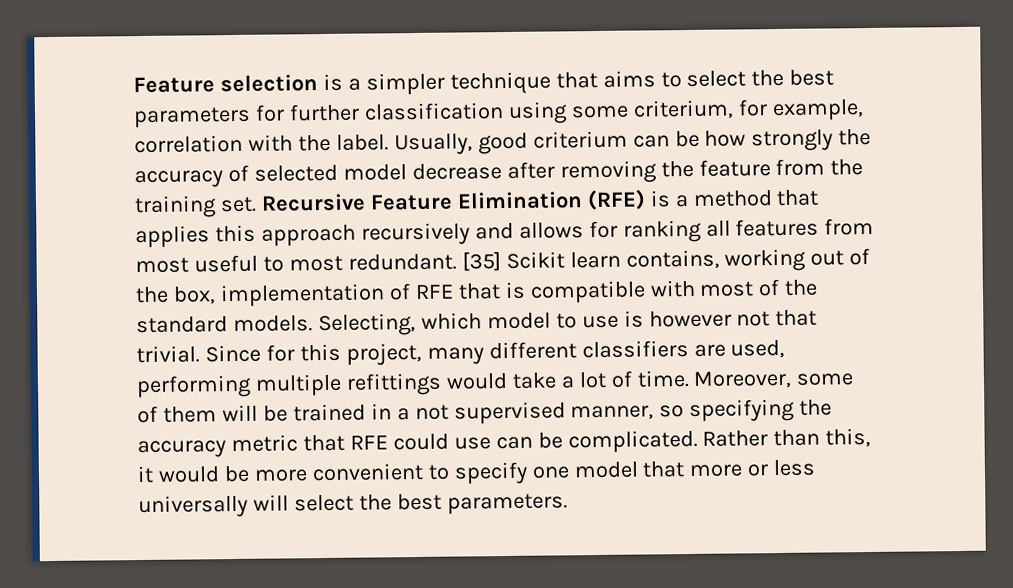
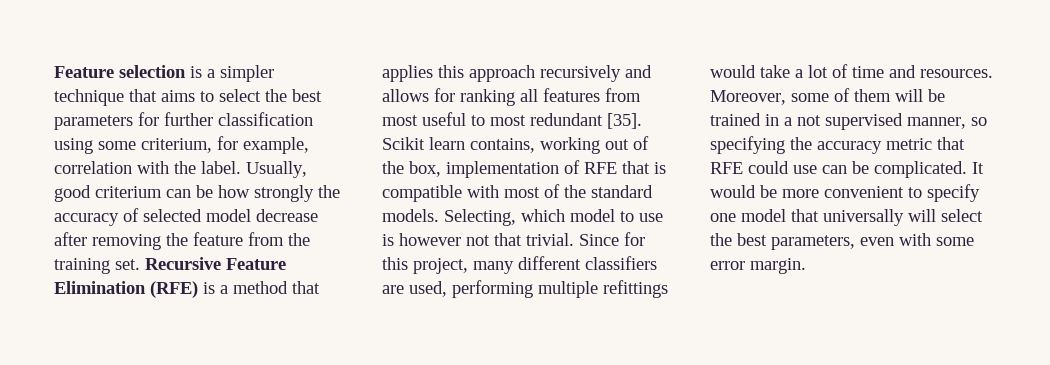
[347,251,501,272] redundant. [35] -> [530,113,642,129] redundant [35].
[636,369,690,388] time. -> [852,65,993,78] time and resources.
[702,427,872,448] [137,465,154,484] Rather than this, it -> [972,162,984,174] It
[689,459,817,477] more or less -> (819, 215) none
[446,493,568,515] parameters. -> [771,233,974,250] [710,258,806,274] parameters, even with some error margin.

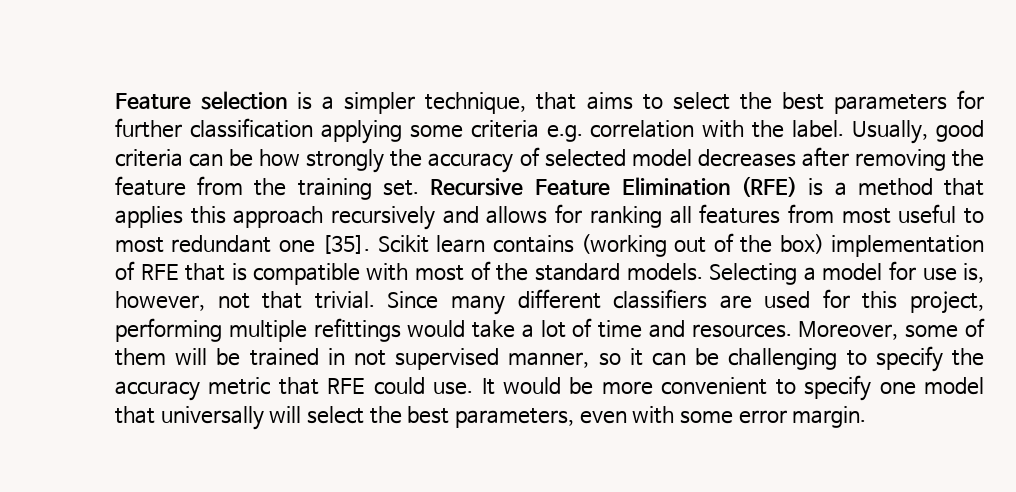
[54,89,124,106] technique -> [425,92,527,114] technique,
[54,136,309,154] using some criterium, for example, -> [320,120,583,144] applying some criteria e.g.
[95,186,162,198] criterium -> [115,149,183,167] criteria
[256,209,318,222] decrease -> [697,149,796,167] decreases
(603, 119) none -> [278,240,315,253] one
[470,137,600,154] contains, working -> [492,234,667,257] contains (working
[409,161,441,177] box, -> [779,234,824,254] box)
[444,209,663,226] [382,233,461,246] Selecting, which model to use is however -> [709,261,984,285] [115,291,205,311] Selecting a model for use is, however,
[624,232,645,246] [382,257,468,274] for this project, -> (439, 300) none
[409,281,447,297] used, -> [764,289,985,314] used for this project,
[784,117,792,126] a -> (345, 356) none
[710,136,785,154] specifying -> [629,346,943,372] it can be challenging to specify
[793,161,967,178] use can be complicated. -> [433,381,474,395] use.

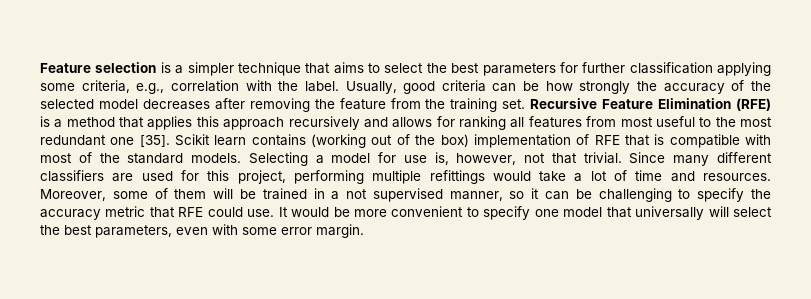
[425,92,527,114] technique, -> [237,62,301,76] technique
[470,120,583,142] criteria e.g. -> [81,80,165,94] criteria, e.g.,
(540, 156) none -> [750,81,771,91] the
(985, 216) none -> [715,117,736,127] the
(345, 356) none -> [331,191,340,200] a

